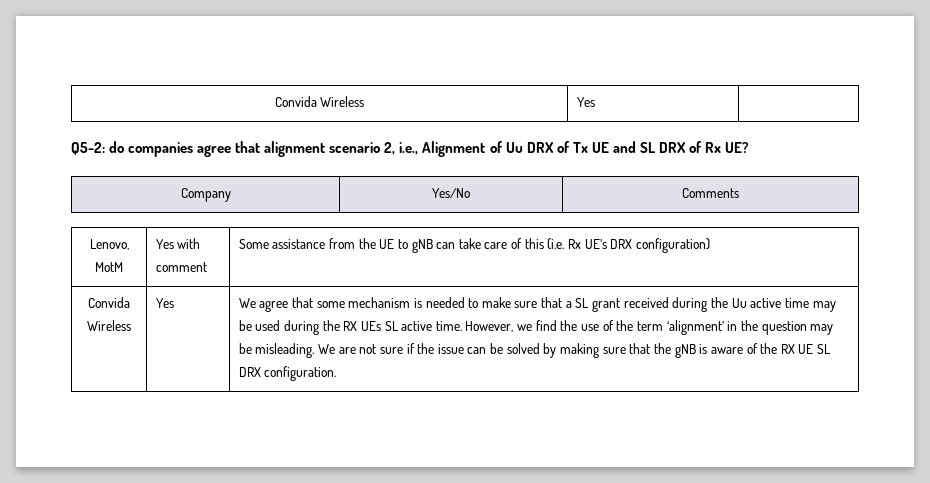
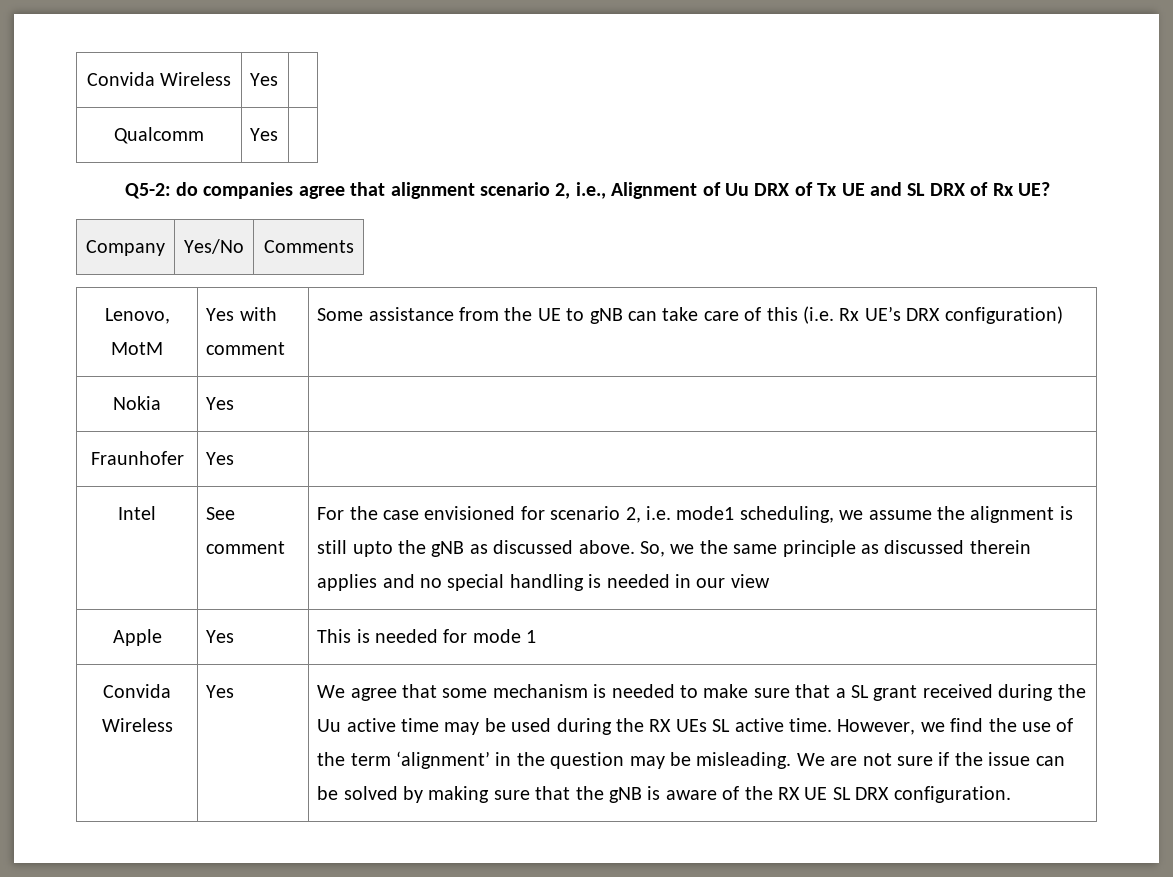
[274,96,365,107] [576,97,595,107] Convida Wireless | Yes | -> [86,72,232,86] [250,73,279,86] [114,127,204,144] [250,128,279,141] Convida Wireless | Yes | // Qualcomm | Yes |
(710, 245) none -> [113,396,161,410] [206,397,235,410] [90,451,184,465] [206,452,235,465] [118,506,156,520] [206,507,236,520] [206,541,286,554] [317,506,1073,523] [317,540,1031,557] [317,574,770,591] [112,629,162,646] [206,630,235,643] [317,629,537,643] // Nokia | Yes | // Fraunhofer | Yes | // Intel | See comment | For the case envisioned for scenario 2, i.e. mode1 scheduling, we assume the alignment is still upto the gNB as discussed above. So, we the same principle as discussed therein applies and no special handling is needed in our view // Apple | Yes | This is needed for mode 1

